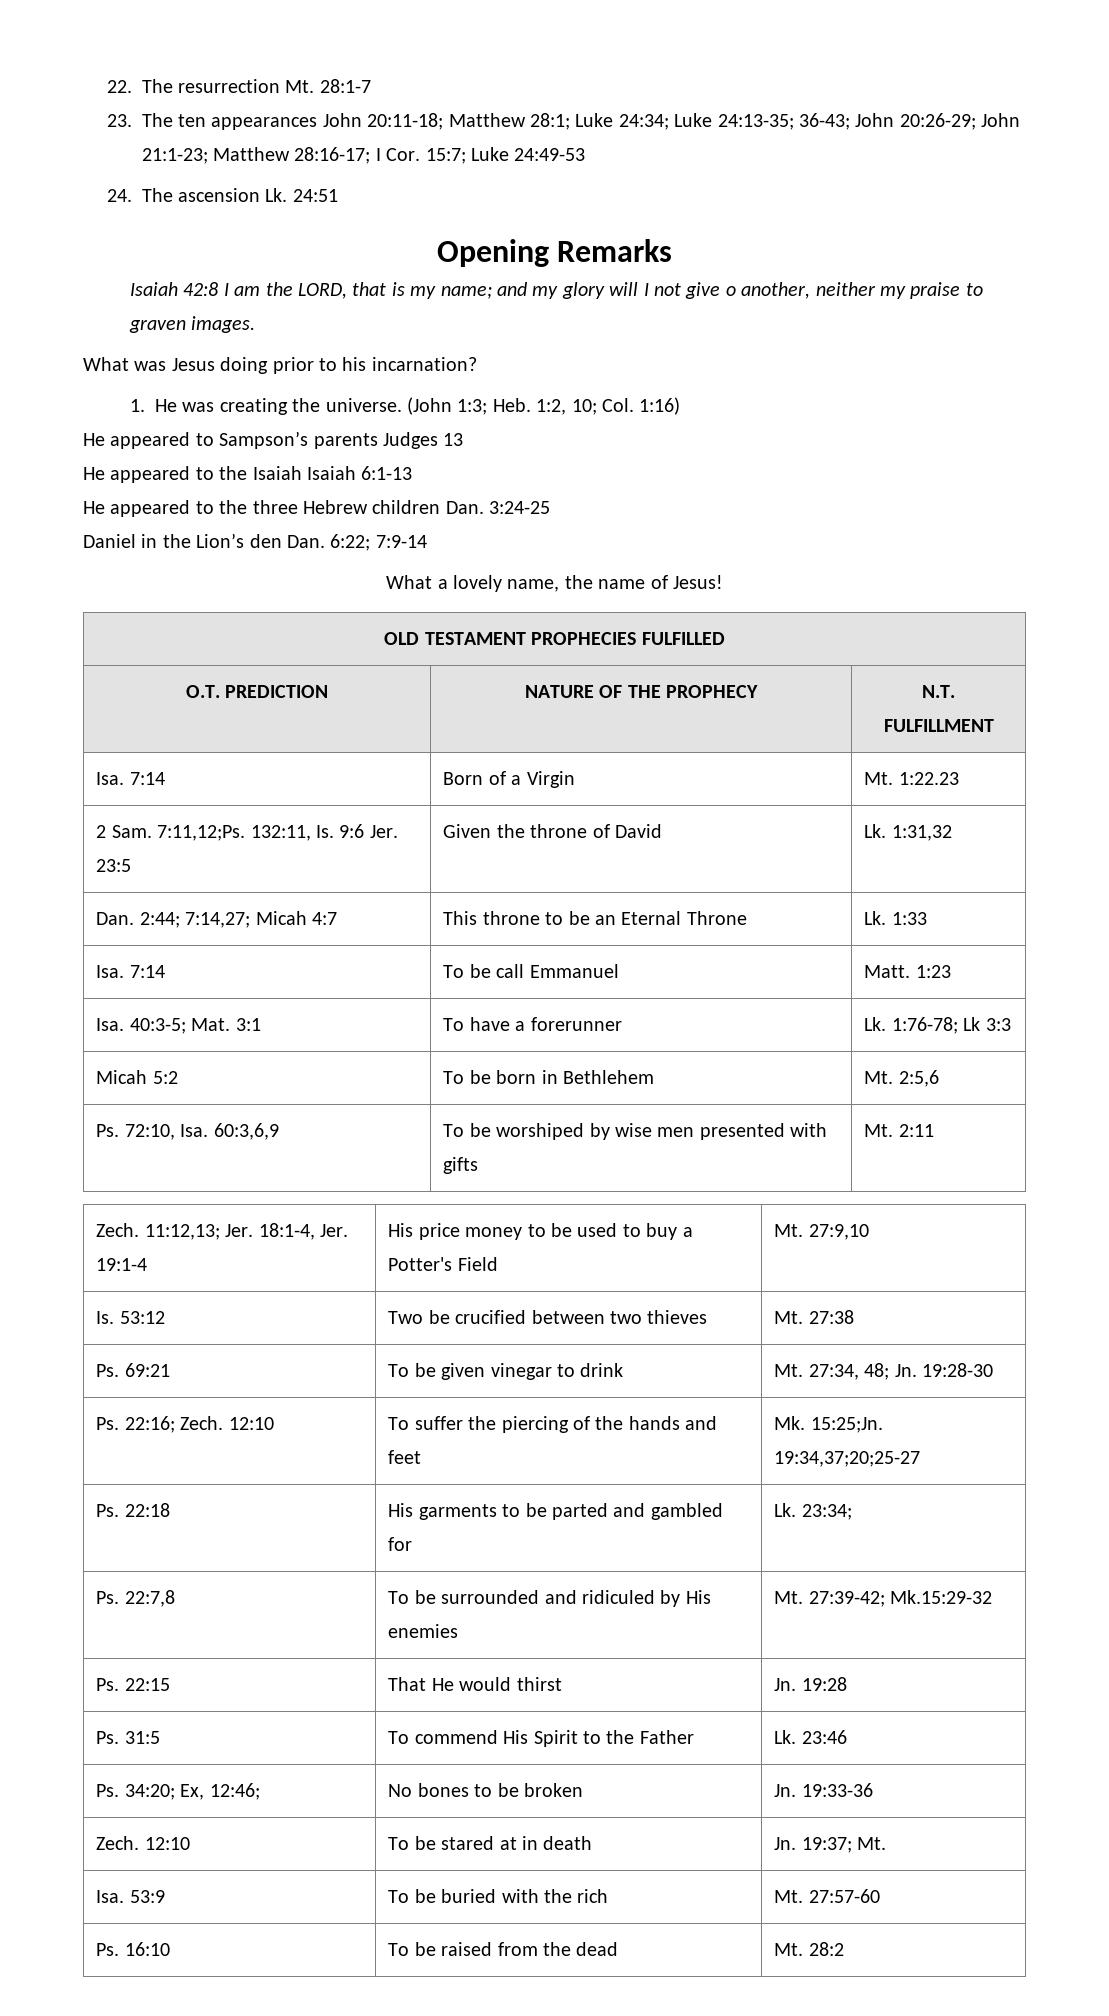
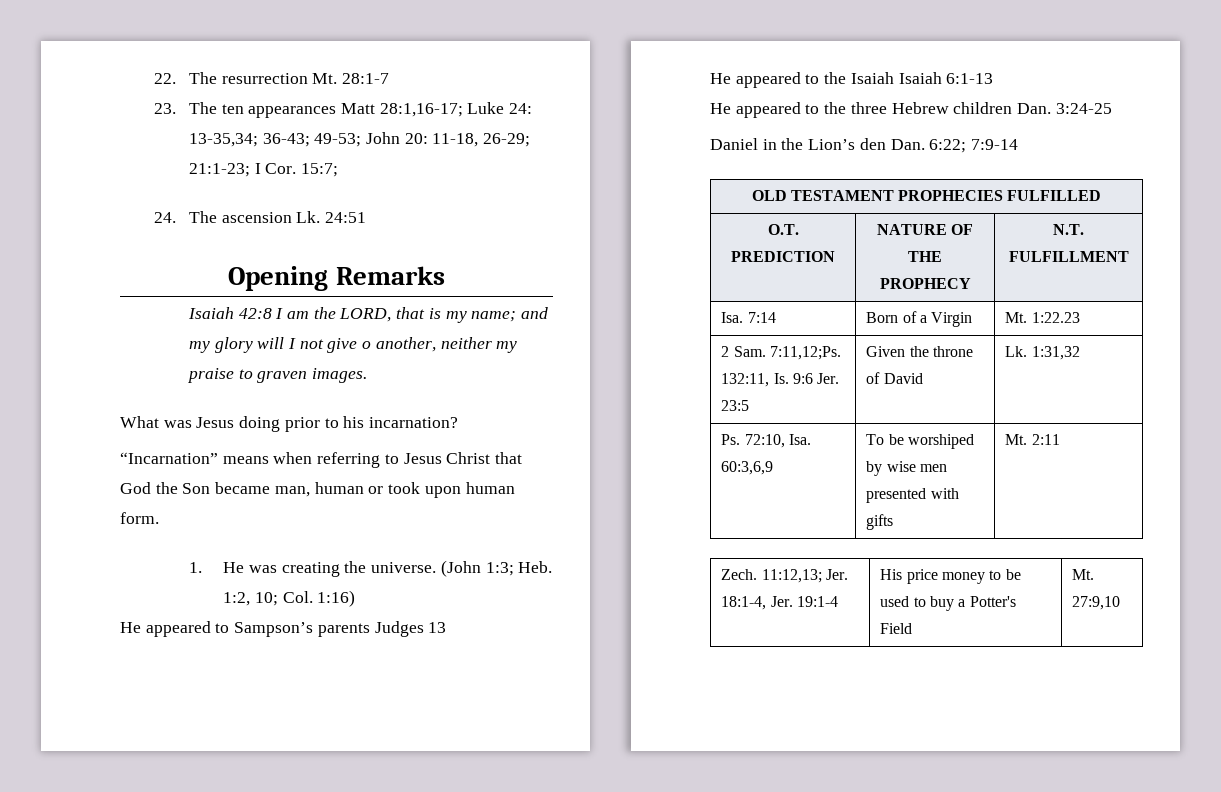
[322,113,1021,130] [141,147,371,164] John 20:11-18; Matthew 28:1; Luke 24:34; Luke 24:13-35; 36-43; John 20:26-29; John 21:1-23; Matthew 28:16-17; -> [340,102,533,117] [188,132,531,147] [188,163,250,177] Matt 28:1,16-17; Luke 24: 13-35,34; 36-43; 49-53; John 20: 11-18, 26-29; 21:1-23;
[470,147,586,161] Luke 24:49-53 -> (338, 170) none
(477, 364) none -> [120,452,523,468] [120,482,515,498] [120,512,159,524] // “Incarnation” means when referring to Jesus Christ that God the Son became man, human or took upon human form.
[386,575,723,592] // What a lovely name, the name of Jesus! -> (1019, 144) none
[96,911,338,928] [443,911,747,925] [864,911,927,925] [96,965,165,978] [443,964,619,978] [864,965,951,978] [96,1018,261,1034] [443,1017,622,1031] [864,1017,1011,1034] [96,1070,178,1084] [443,1070,655,1084] [864,1070,939,1087] // Dan. 2:44; 7:14,27; Micah 4:7 | This throne to be an Eternal Throne | Lk. 1:33 // Isa. 7:14 | To be call Emmanuel | Matt. 1:23 // Isa. 40:3-5; Mat. 3:1 | To have a forerunner | Lk. 1:76-78; Lk 3:3 // Micah 5:2 | To be born in Bethlehem | Mt. 2:5,6 -> (1080, 353) none
[96,1311,165,1324] [388,1310,708,1324] [774,1310,854,1324] [96,1363,170,1377] [388,1363,624,1380] [774,1363,994,1380] [96,1416,274,1433] [388,1416,718,1433] [388,1450,422,1464] [774,1416,883,1433] [774,1451,921,1467] [96,1503,170,1517] [388,1503,723,1520] [388,1537,413,1551] [774,1503,852,1520] [96,1590,175,1607] [388,1590,711,1607] [388,1624,459,1638] [774,1590,993,1607] [96,1678,170,1691] [388,1677,562,1691] [774,1677,847,1691] [96,1731,160,1744] [388,1730,694,1747] [774,1730,847,1744] [96,1783,260,1800] [388,1783,584,1797] [774,1783,873,1797] [96,1836,190,1850] [388,1836,593,1850] [774,1837,887,1853] [96,1890,165,1903] [388,1889,609,1903] [774,1889,880,1903] [96,1942,170,1956] [388,1942,619,1956] [774,1942,844,1956] // Is. 53:12 | Two be crucified between two thieves | Mt. 27:38 // Ps. 69:21 | To be given vinegar to drink | Mt. 27:34, 48; Jn. 19:28-30 // Ps. 22:16; Zech. 12:10 | To suffer the piercing of the hands and feet | Mk. 15:25;Jn. 19:34,37;20;25-27 // Ps. 22:18 | His garments to be parted and gambled for | Lk. 23:34; // Ps. 22:7,8 | To be surrounded and ridiculed by His enemies | Mt. 27:39-42; Mk.15:29-32 // Ps. 22:15 | That He would thirst | Jn. 19:28 // Ps. 31:5 | To commend His Spirit to the Father | Lk. 23:46 // Ps. 34:20; Ex, 12:46; | No bones to be broken | Jn. 19:33-36 // Zech. 12:10 | To be stared at in death | Jn. 19:37; Mt. // Isa. 53:9 | To be buried with the rich | Mt. 27:57-60 // Ps. 16:10 | To be raised from the dead | Mt. 28:2 -> (1121, 603) none

